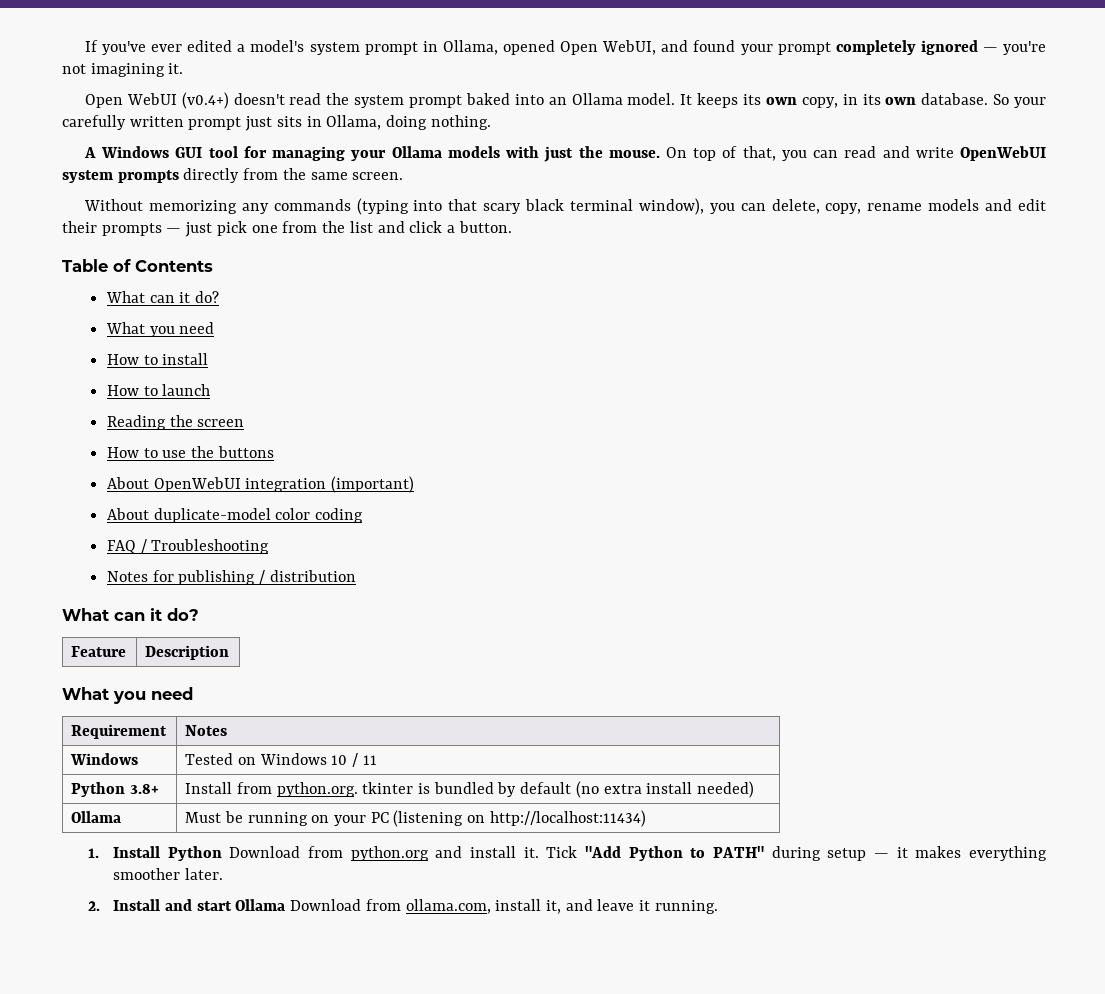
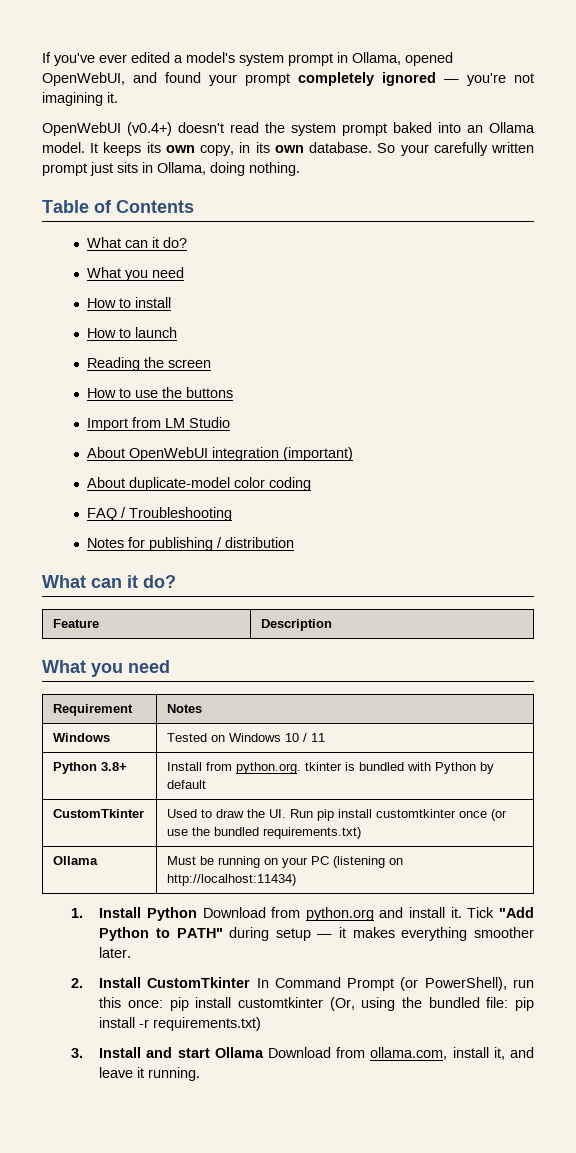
[560,40,657,55] Open WebUI, -> [42,72,125,86] OpenWebUI,
[84,93,177,108] Open WebUI -> [42,122,121,136] OpenWebUI
[83,146,1046,162] [62,168,404,183] [83,198,1047,215] [62,221,512,237] // A Windows GUI tool for managing your Ollama models with just the mouse. On top of that, you can read and write OpenWebUI system prompts directly from the same screen. // Without memorizing any commands (typing into that scary black terminal window), you can delete, copy, rename models and edit their prompts — just pick one from the list and click a button. -> (300, 169) none
(274, 452) none -> [86,417,230,431] // Import from LM Studio
(494, 788) none -> [407,762,477,774] with Python
[575,781,755,798] (no extra install needed) -> [53,809,145,818] [167,809,508,821] [167,827,362,839] // CustomTkinter | Used to draw the UI. Run pip install customtkinter once (or use the bundled requirements.txt)
(161, 905) none -> [147,977,534,991] [99,997,535,1011] [99,1017,262,1031] [70,1047,142,1058] CustomTkinter In Command Prompt (or PowerShell), run this once: pip install customtkinter (Or, using the bundled file: pip install -r requirements.txt) // 3. Install

